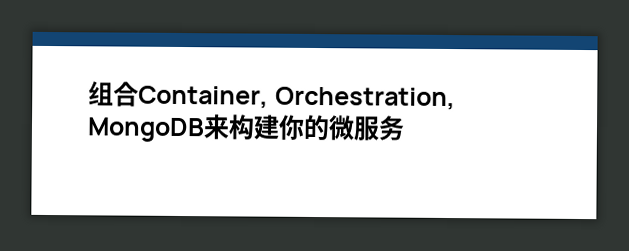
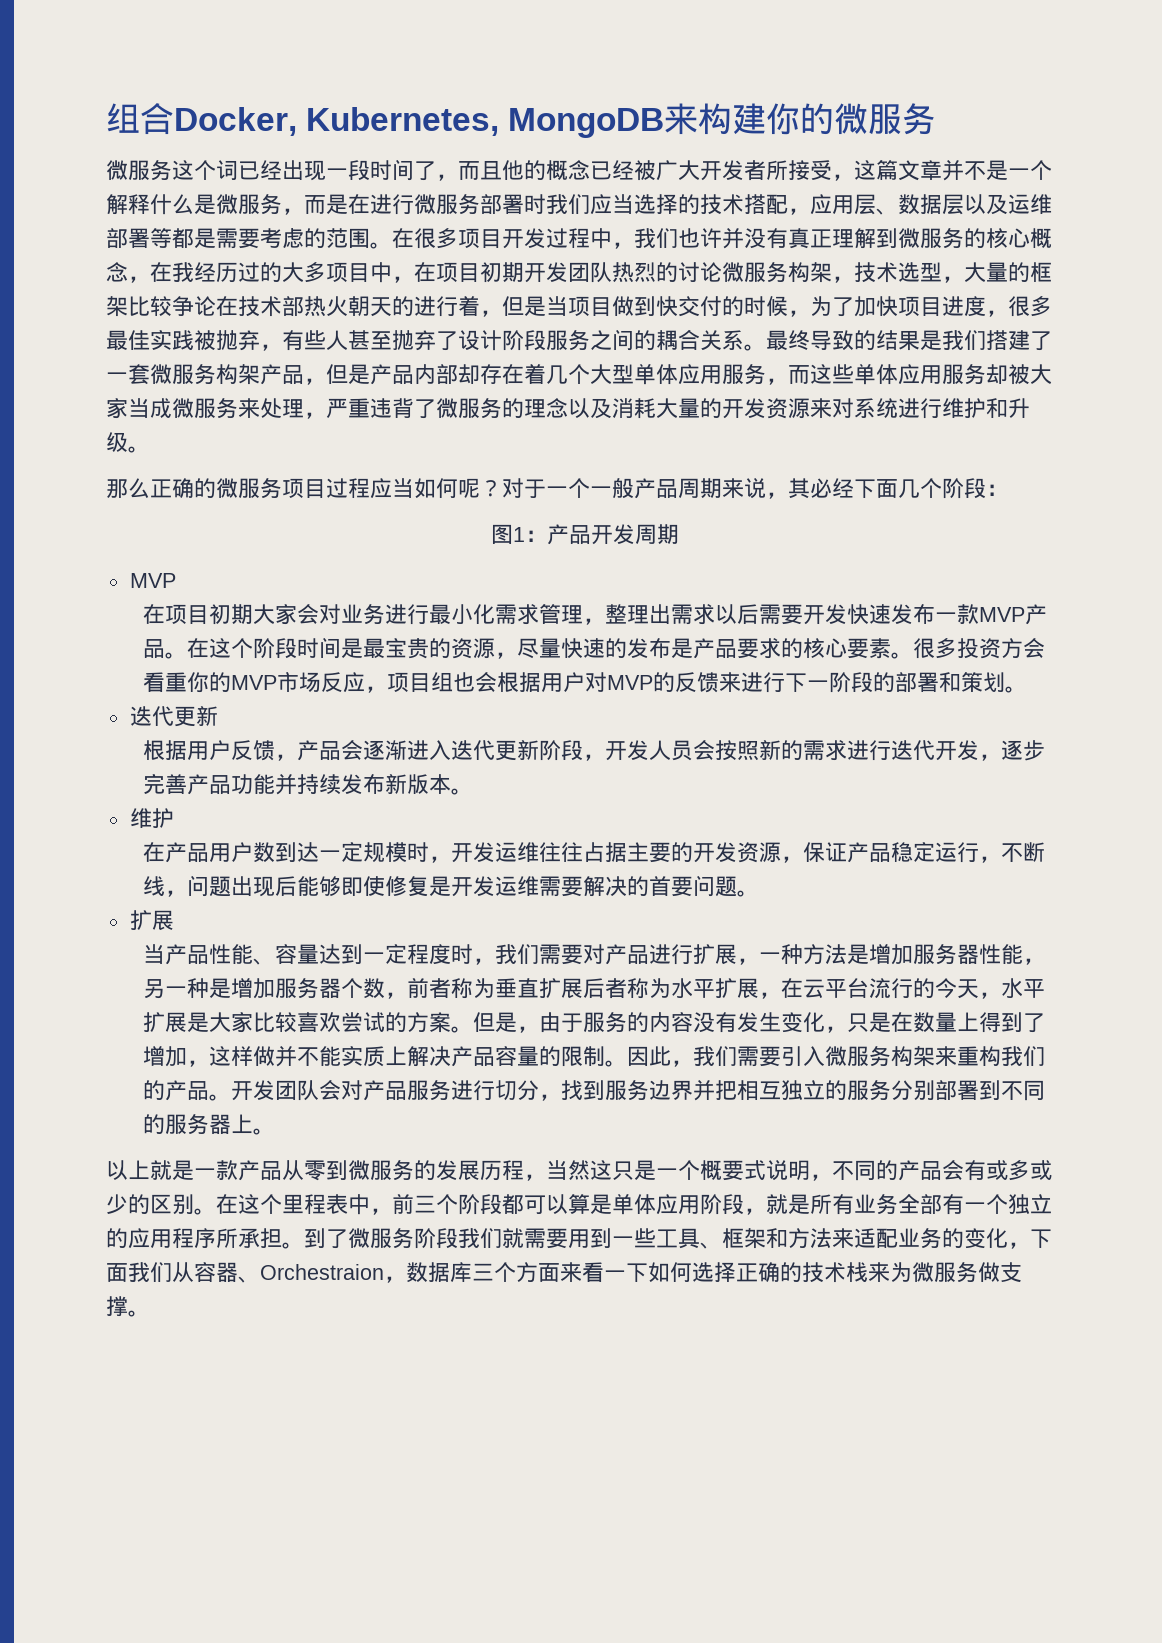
[138,85,456,111] Container, Orchestration, -> [174,107,500,136] Docker, Kubernetes,
(405, 128) none -> [106,159,1052,181] [106,194,1052,215] [106,228,1052,249] [106,262,1052,283] [106,296,1052,317] [106,329,1052,351] [106,364,1052,385] [106,398,1030,419] [106,432,150,453] [106,478,1008,499] [490,524,679,545] [129,573,176,588] [142,604,1047,625] [142,637,1045,659] [142,672,1027,693] [129,706,218,727] [142,740,1045,761] [142,773,473,795] [129,808,174,828] [142,842,1045,863] [142,875,759,897] [129,910,174,931] [142,944,1045,965] [142,977,1045,999] [142,1012,1045,1033] [142,1046,1045,1067] [142,1080,1045,1101] [142,1114,275,1135] [106,1160,1052,1181] [106,1193,1052,1215] [106,1228,1052,1249] [106,1262,1022,1283] [106,1296,150,1317] // 微服务这个词已经出现一段时间了，而且他的概念已经被广大开发者所接受，这篇文章并不是一个解释什么是微服务，而是在进行微服务部署时我们应当选择的技术搭配，应用层、数据层以及运维部署等都是需要考虑的范围。在很多项目开发过程中，我们也许并没有真正理解到微服务的核心概念，在我经历过的大多项目中，在项目初期开发团队热烈的讨论微服务构架，技术选型，大量的框架比较争论在技术部热火朝天的进行着，但是当项目做到快交付的时候，为了加快项目进度，很多最佳实践被抛弃，有些人甚至抛弃了设计阶段服务之间的耦合关系。最终导致的结果是我们搭建了一套微服务构架产品，但是产品内部却存在着几个大型单体应用服务，而这些单体应用服务却被大家当成微服务来处理，严重违背了微服务的理念以及消耗大量的开发资源来对系统进行维护和升级。 // 那么正确的微服务项目过程应当如何呢？对于一个一般产品周期来说，其必经下面几个阶段： // 图1：产品开发周期 // MVP // 在项目初期大家会对业务进行最小化需求管理，整理出需求以后需要开发快速发布一款MVP产品。在这个阶段时间是最宝贵的资源，尽量快速的发布是产品要求的核心要素。很多投资方会看重你的MVP市场反应，项目组也会根据用户对MVP的反馈来进行下一阶段的部署和策划。 // 迭代更新 // 根据用户反馈，产品会逐渐进入迭代更新阶段，开发人员会按照新的需求进行迭代开发，逐步完善产品功能并持续发布新版本。 // 维护 // 在产品用户数到达一定规模时，开发运维往往占据主要的开发资源，保证产品稳定运行，不断线，问题出现后能够即使修复是开发运维需要解决的首要问题。 // 扩展 // 当产品性能、容量达到一定程度时，我们需要对产品进行扩展，一种方法是增加服务器性能，另一种是增加服务器个数，前者称为垂直扩展后者称为水平扩展，在云平台流行的今天，水平扩展是大家比较喜欢尝试的方案。但是，由于服务的内容没有发生变化，只是在数量上得到了增加，这样做并不能实质上解决产品容量的限制。因此，我们需要引入微服务构架来重构我们的产品。开发团队会对产品服务进行切分，找到服务边界并把相互独立的服务分别部署到不同的服务器上。 // 以上就是一款产品从零到微服务的发展历程，当然这只是一个概要式说明，不同的产品会有或多或少的区别。在这个里程表中，前三个阶段都可以算是单体应用阶段，就是所有业务全部有一个独立的应用程序所承担。到了微服务阶段我们就需要用到一些工具、框架和方法来适配业务的变化，下面我们从容器、Orchestraion，数据库三个方面来看一下如何选择正确的技术栈来为微服务做支撑。

